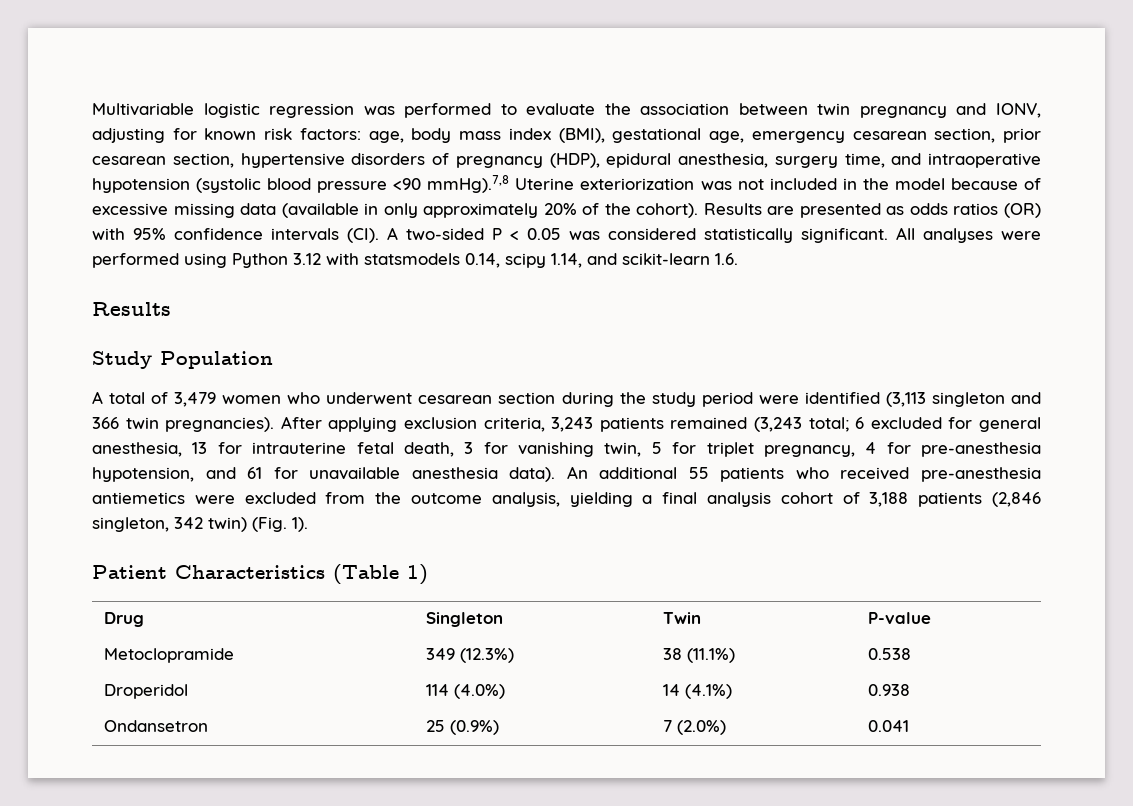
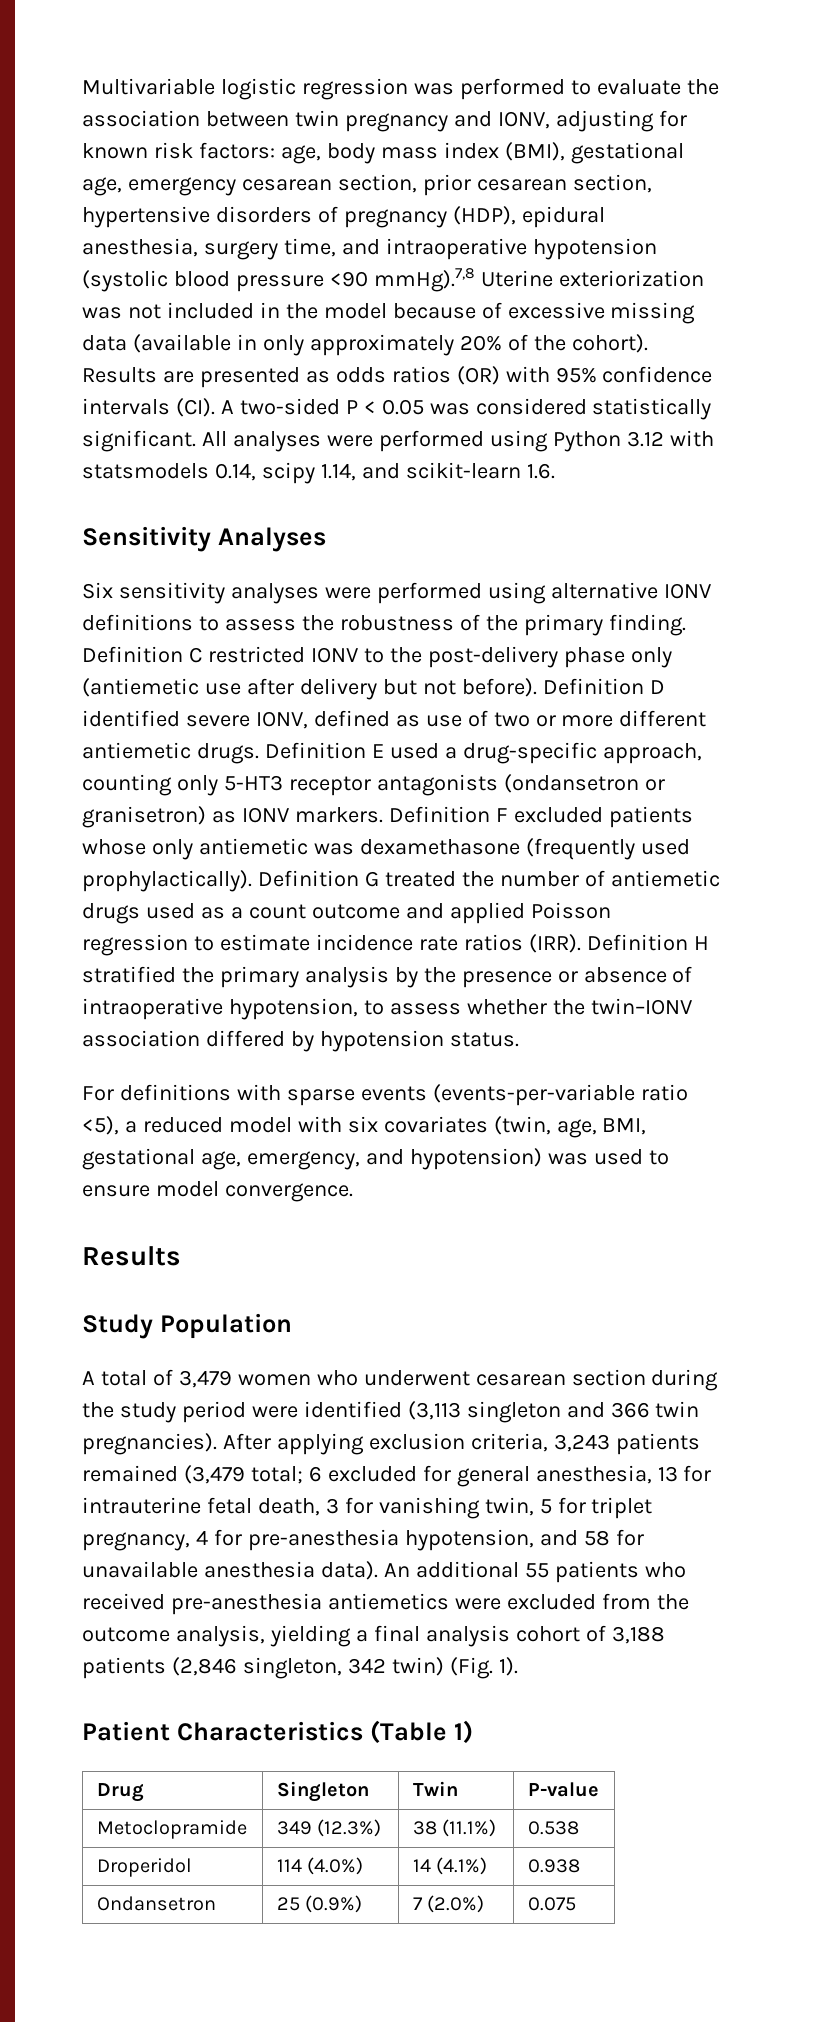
(738, 259) none -> [82,526,326,552] [82,582,711,604] [82,614,686,636] [82,646,672,668] [82,678,665,700] [82,710,707,729] [82,742,702,764] [82,774,665,796] [82,806,693,828] [82,838,690,860] [82,870,720,892] [82,902,611,924] [82,934,709,956] [82,966,693,988] [82,998,692,1020] [82,1030,519,1052] [82,1084,688,1106] [82,1116,647,1138] [82,1148,669,1170] [82,1181,353,1202] // Sensitivity Analyses // Six sensitivity analyses were performed using alternative IONV definitions to assess the robustness of the primary finding. Definition C restricted IONV to the post-delivery phase only (antiemetic use after delivery but not before). Definition D identified severe IONV, defined as use of two or more different antiemetic drugs. Definition E used a drug-specific approach, counting only 5-HT3 receptor antagonists (ondansetron or granisetron) as IONV markers. Definition F excluded patients whose only antiemetic was dexamethasone (frequently used prophylactically). Definition G treated the number of antiemetic drugs used as a count outcome and applied Poisson regression to estimate incidence rate ratios (IRR). Definition H stratified the primary analysis by the presence or absence of intraoperative hypotension, to assess whether the twin–IONV association differed by hypotension status. // For definitions with sparse events (events-per-variable ratio <5), a reduced model with six covariates (twin, age, BMI, gestational age, emergency, and hypotension) was used to ensure model convergence.
[754,417,803,432] (3,243 -> [183,1465,245,1484] (3,479
[247,467,263,479] 61 -> [583,1530,610,1546] 58
[868,720,910,732] 0.041 -> [527,1897,576,1911] 0.075

